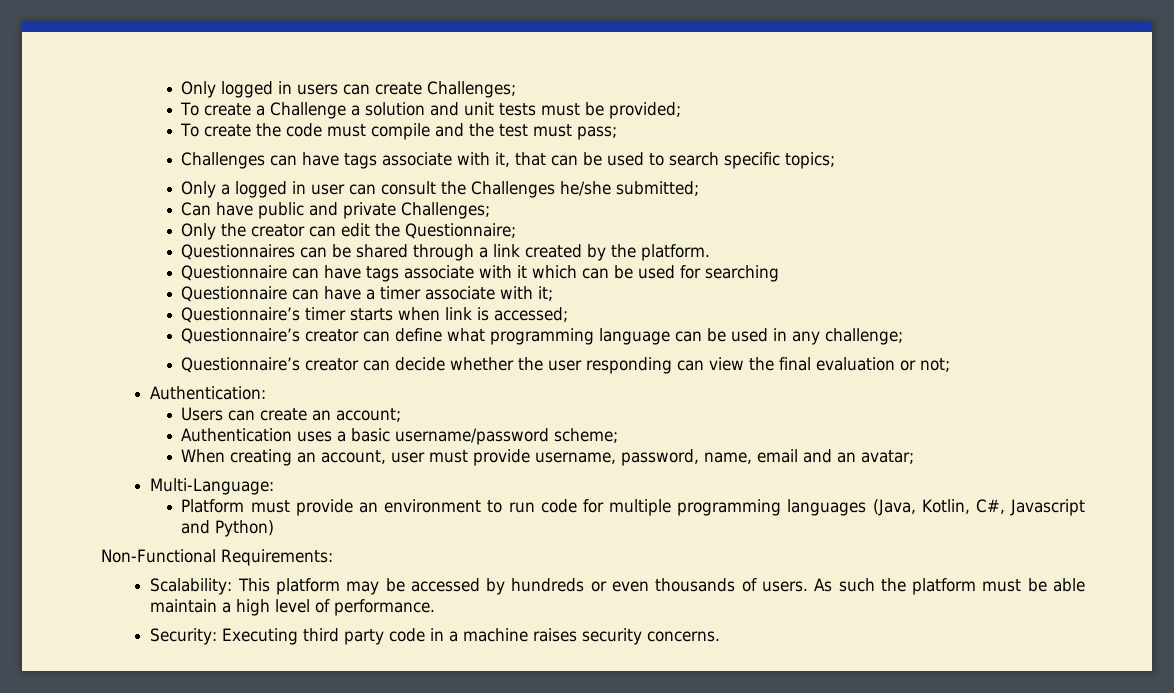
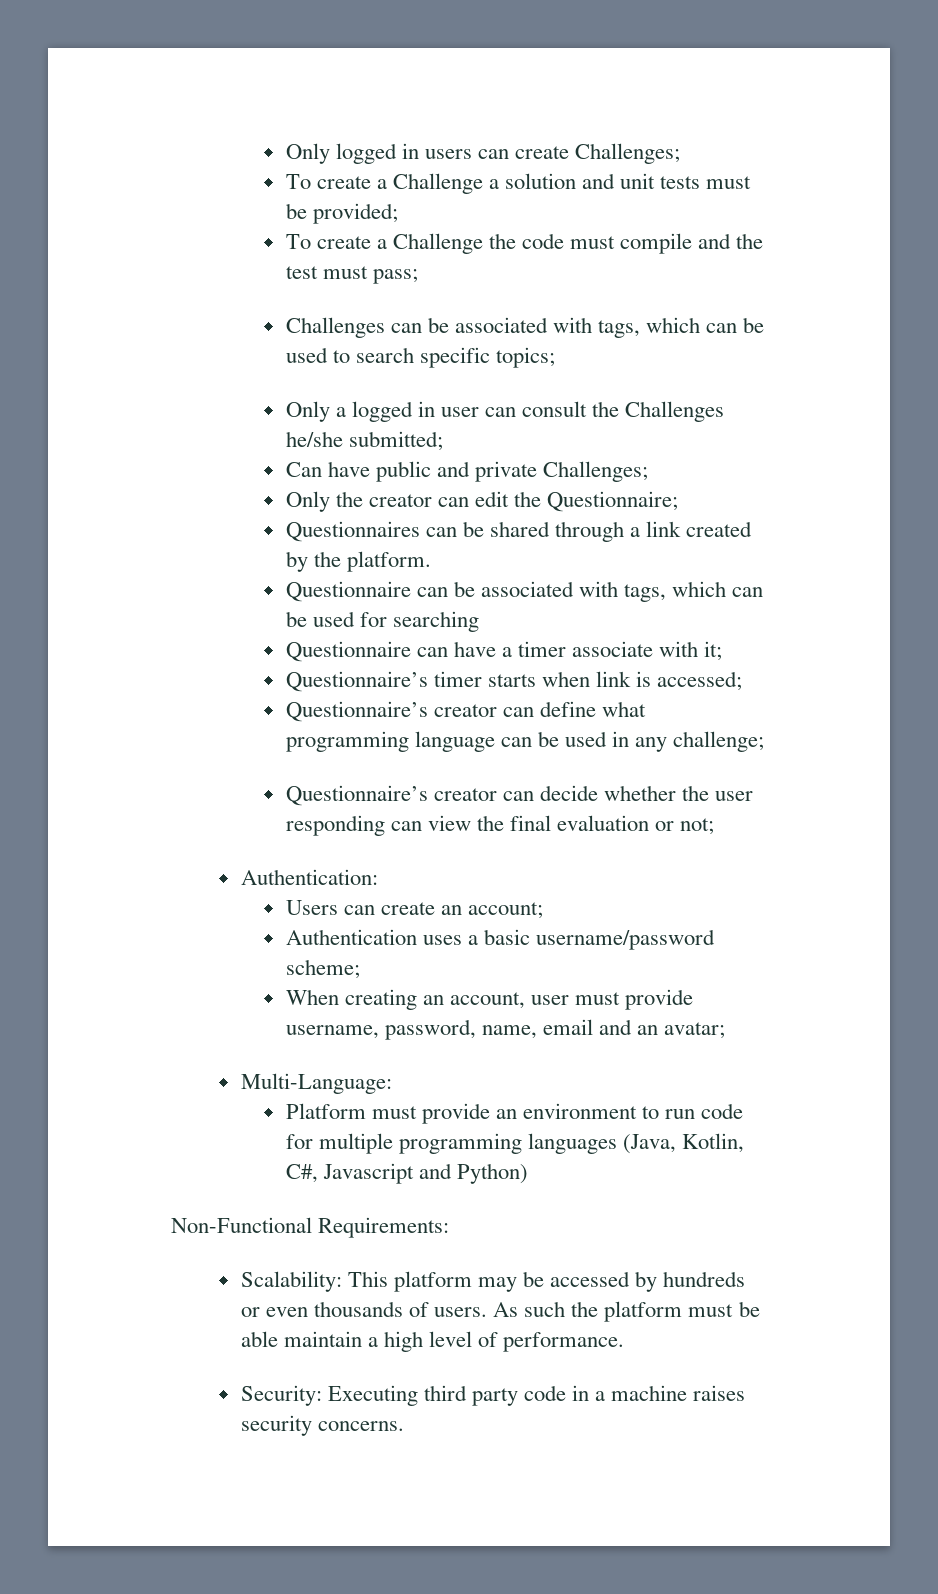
(252, 130) none -> [376,233,483,254] a Challenge
[302,152,547,169] have tags associate with it, that -> [427,317,701,338] be associated with tags, which
[324,265,528,282] have tags associate with it -> [453,581,667,602] be associated with tags,

